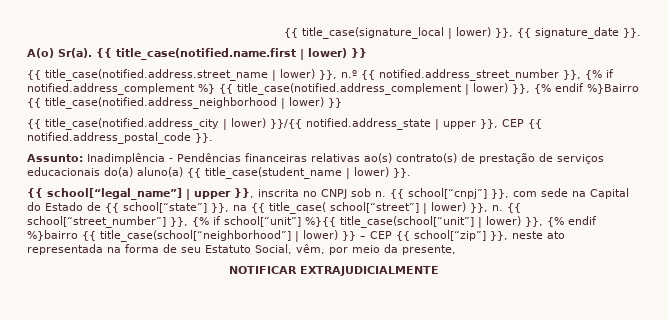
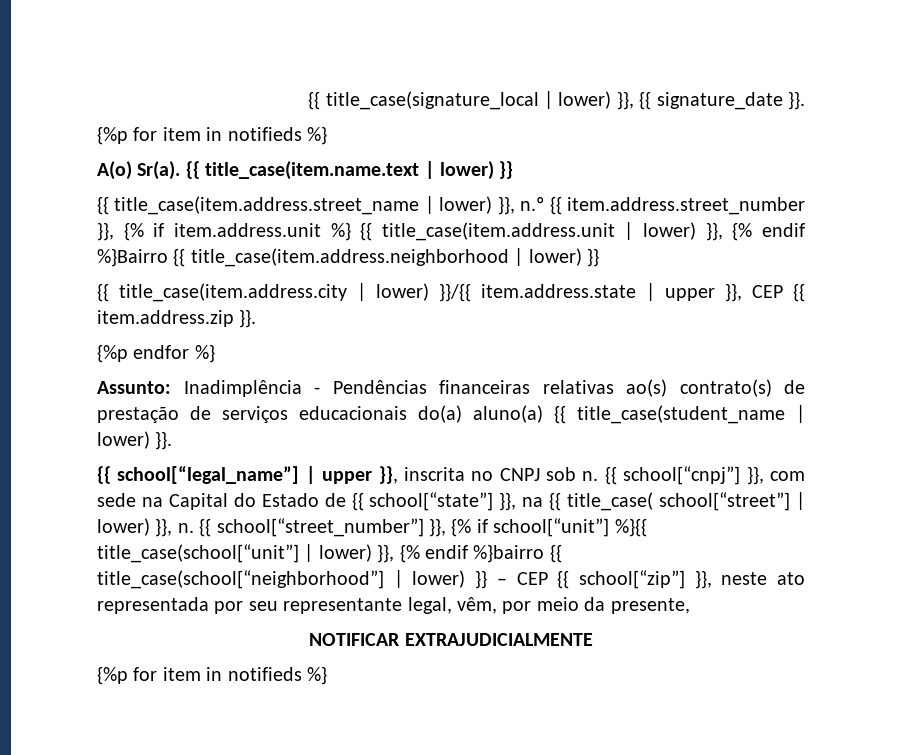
(641, 33) none -> [97,126,327,145] // {%p for item in notifieds %}
[116,48,367,60] [27,69,268,81] title_case(notified.name.first | lower) }} // {{ title_case(notified.address.street_name -> [205,161,514,180] [97,196,420,215] title_case(item.name.text | lower) }} // {{ title_case(item.address.street_name
[379,69,614,81] [27,83,195,95] notified.address_street_number }}, {% if notified.address_complement -> [567,197,806,215] [97,222,321,241] item.address.street_number }}, {% if item.address.unit
[237,83,462,95] title_case(notified.address_complement -> [381,222,615,241] title_case(item.address.unit
[45,97,342,109] [27,118,219,130] title_case(notified.address_neighborhood | lower) }} // {{ title_case(notified.address_city -> [190,248,599,267] [97,283,347,302] title_case(item.address.neighborhood | lower) }} // {{ title_case(item.address.city
[306,118,431,130] notified.address_state -> [481,284,636,298] item.address.state
[27,132,213,144] notified.address_postal_code }}. -> [97,309,257,328] [97,344,215,363] item.address.zip }}. // {%p endfor %}
[107,244,292,254] na forma de seu Estatuto Social, -> [214,597,452,614] por seu representante legal,
(439, 271) none -> [97,666,327,685] // {%p for item in notifieds %}

